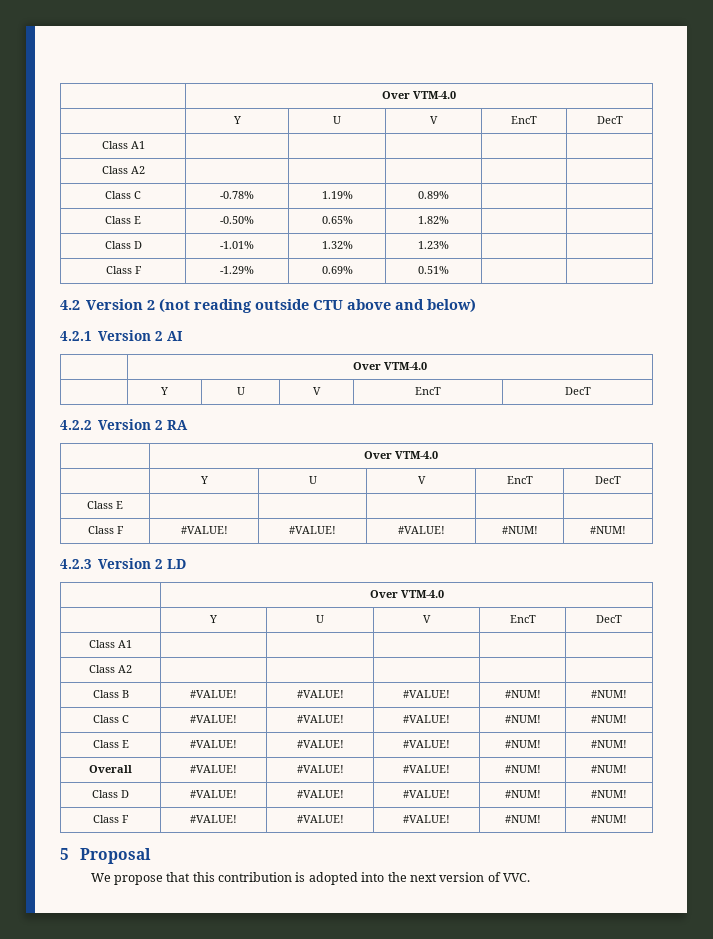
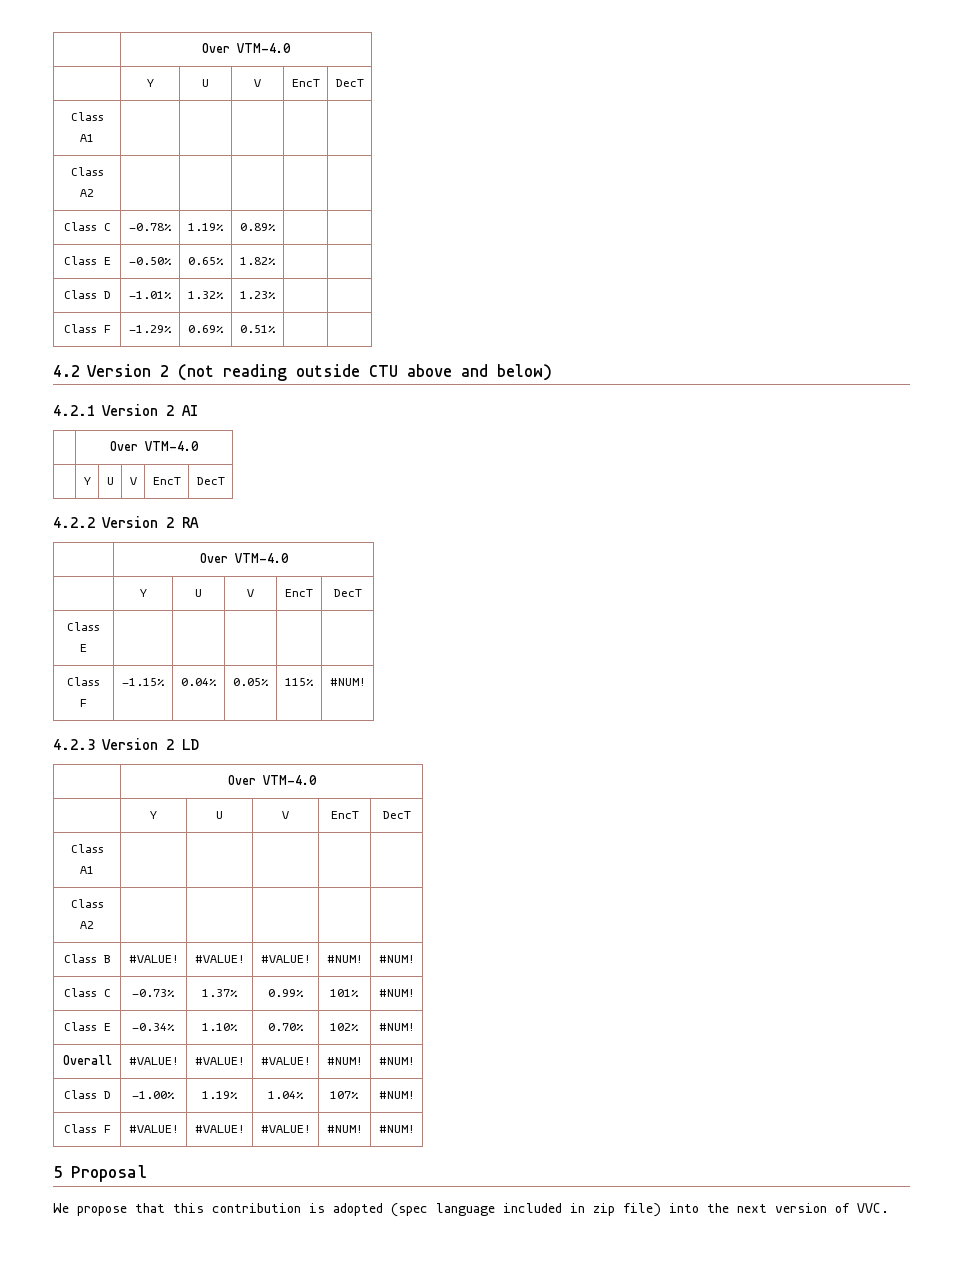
[180,526,228,534] [289,526,336,534] [397,526,445,534] [501,526,538,534] #VALUE! | #VALUE! | #VALUE! | #NUM! -> [121,678,165,686] [180,678,217,686] [232,678,269,686] [284,678,314,686] -1.15% | 0.04% | 0.05% | 115%
[190,715,237,723] [296,715,344,723] [403,715,450,723] [504,715,541,723] #VALUE! | #VALUE! | #VALUE! | #NUM! -> [132,989,175,997] [201,989,238,997] [267,989,304,997] [330,989,359,997] -0.73% | 1.37% | 0.99% | 101%
[190,740,237,748] [296,740,344,748] [403,740,450,748] [504,740,541,748] #VALUE! | #VALUE! | #VALUE! | #NUM! -> [132,1023,175,1031] [201,1023,238,1031] [267,1023,304,1031] [330,1023,359,1031] -0.34% | 1.10% | 0.70% | 102%
[190,790,237,798] [296,790,344,798] [403,790,450,798] [504,790,541,798] #VALUE! | #VALUE! | #VALUE! | #NUM! -> [132,1091,175,1099] [201,1091,238,1099] [267,1091,304,1099] [330,1091,359,1099] -1.00% | 1.19% | 1.04% | 107%
(358, 878) none -> [391,1203,661,1217] (spec language included in zip file)

